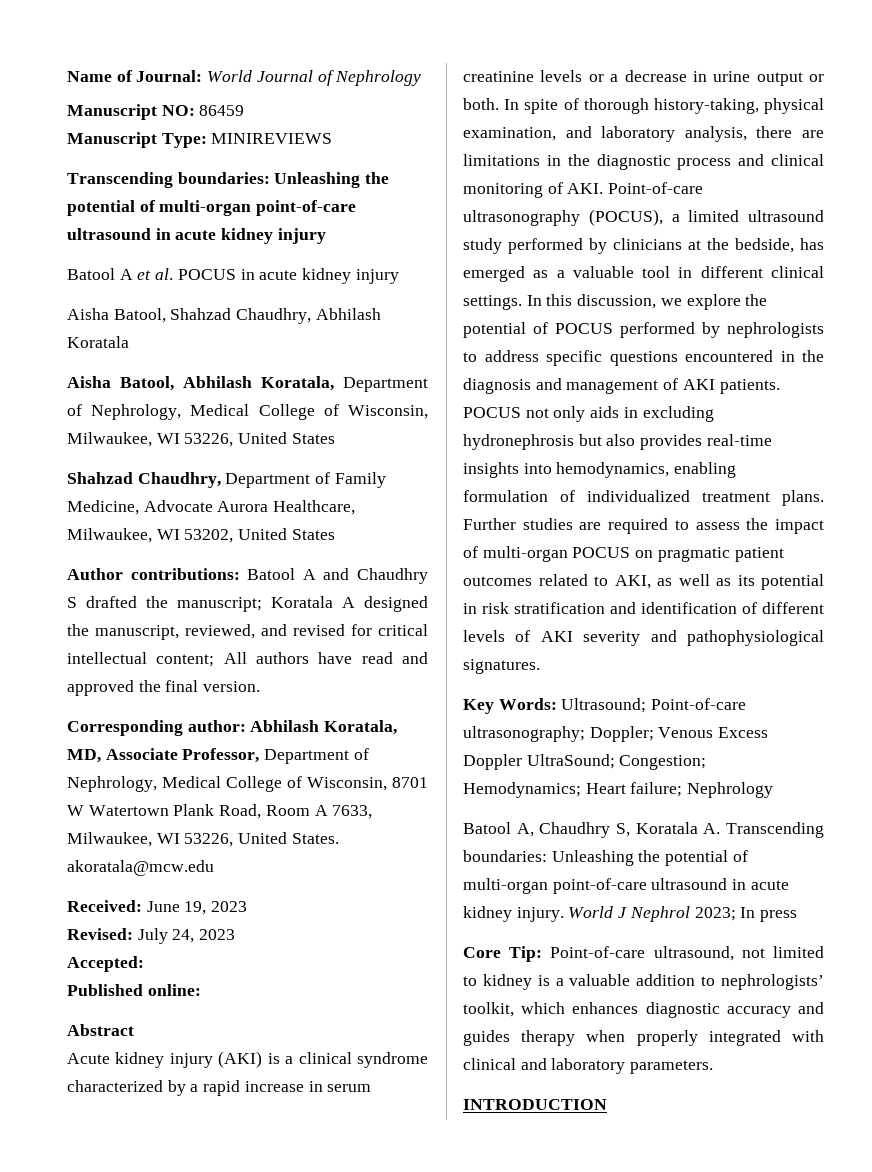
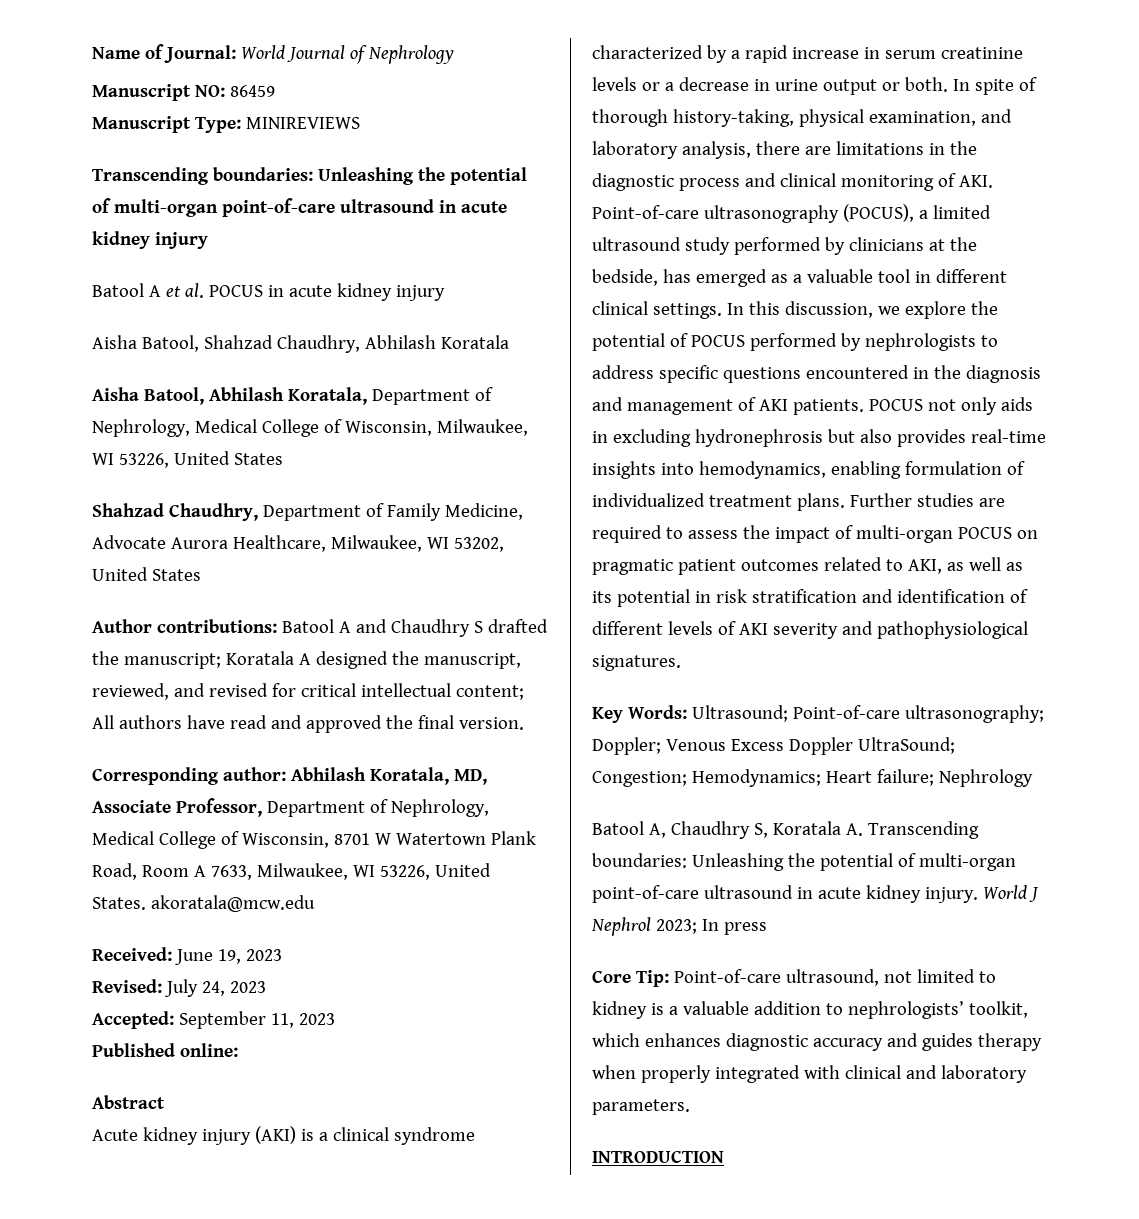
(144, 964) none -> [178,1011,335,1029] September 11, 2023

